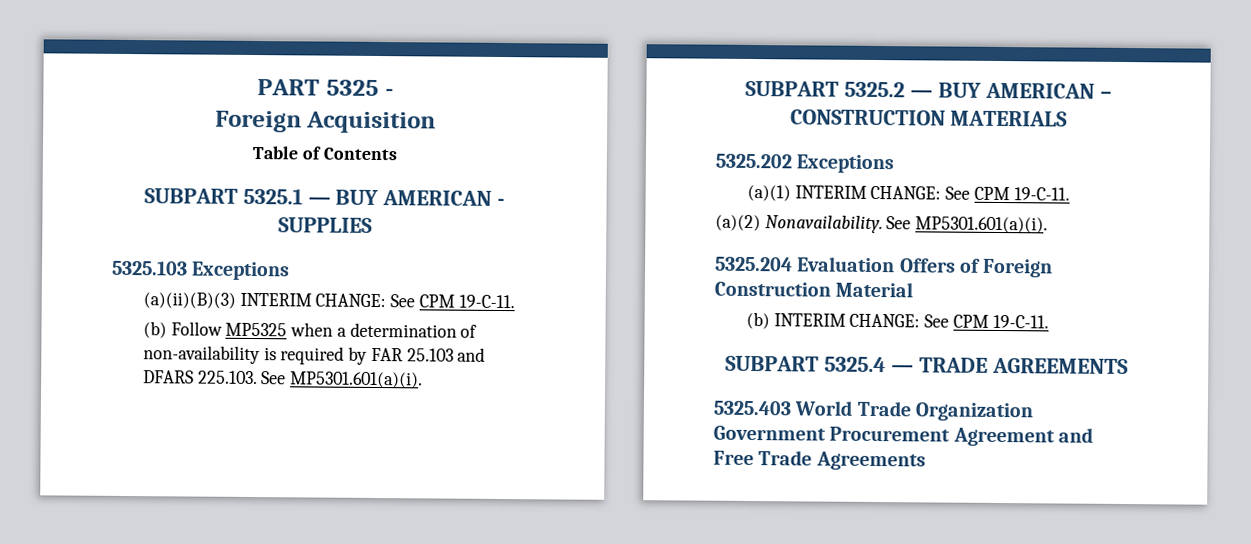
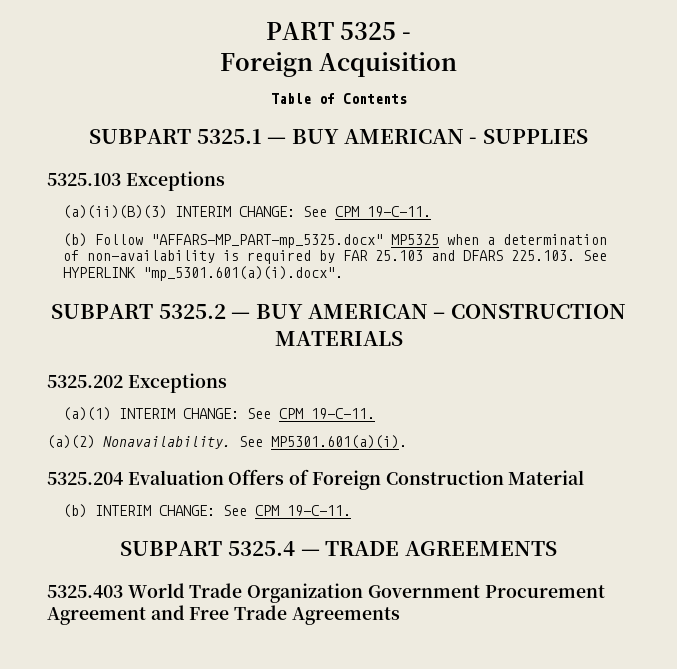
(223, 328) none -> [150,234,383,248] "AFFARS-MP_PART-mp_5325.docx"
[290,371,424,389] MP5301.601(a)(i). -> [62,266,343,281] HYPERLINK "mp_5301.601(a)(i).docx".

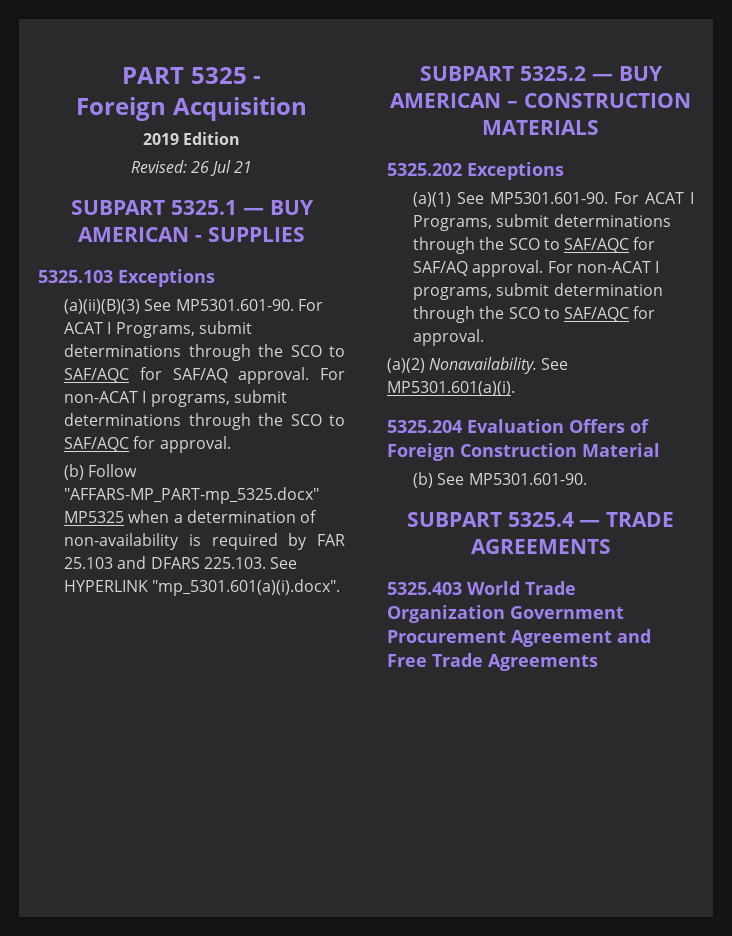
[270,93,407,104] Table of Contents -> [142,132,241,145] [130,160,253,176] 2019 Edition // Revised: 26 Jul 21
[174,206,431,217] INTERIM CHANGE: See CPM 19-C-11. -> [144,299,323,311] [64,321,252,338] [64,344,346,361] [64,367,346,384] [64,390,287,407] [64,413,346,430] [64,436,231,453] See MP5301.601-90. For ACAT I Programs, submit determinations through the SCO to SAF/AQC for SAF/AQ approval. For non-ACAT I programs, submit determinations through the SCO to SAF/AQC for approval.
[118,408,375,419] INTERIM CHANGE: See CPM 19-C-11. -> [457,192,694,204] [413,214,671,231] [413,237,656,254] [413,260,659,277] [413,283,663,300] [413,306,656,323] [413,329,485,346] See MP5301.601-90. For ACAT I Programs, submit determinations through the SCO to SAF/AQC for SAF/AQ approval. For non-ACAT I programs, submit determination through the SCO to SAF/AQC for approval.
[94,505,351,516] INTERIM CHANGE: See CPM 19-C-11. -> [437,473,587,485] See MP5301.601-90.

